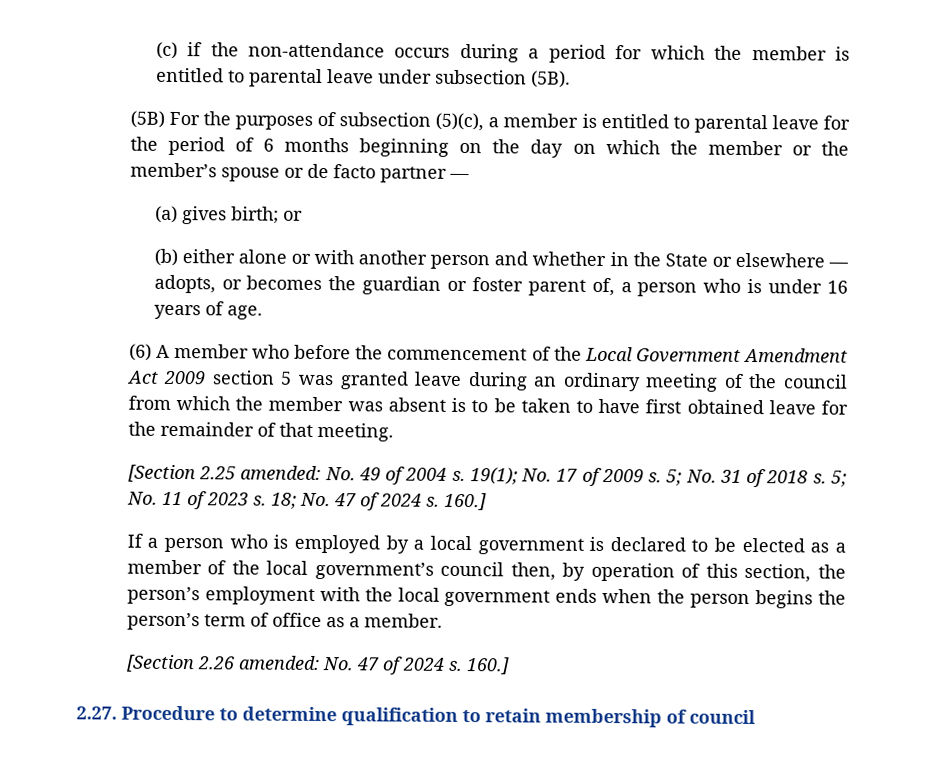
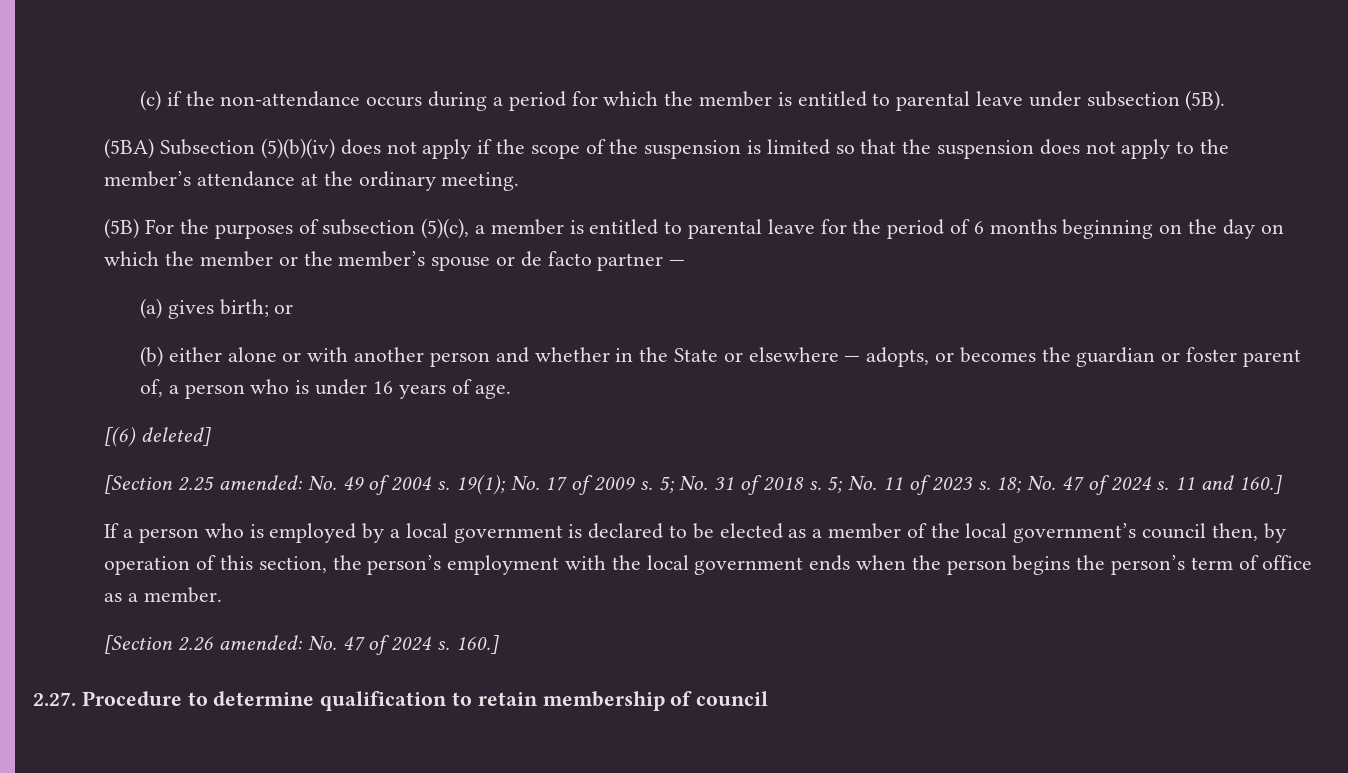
(571, 79) none -> [104,138,1230,159] [104,171,520,191] // (5BA) Subsection (5)(b)(iv) does not apply if the scope of the suspension is limited so that the suspension does not apply to the member’s attendance at the ordinary meeting.
[128,343,848,363] [125,370,848,392] [127,395,848,415] [127,421,394,442] (6) A member who before the commencement of the Local Government Amendment Act 2009 section 5 was granted leave during an ordinary meeting of the council from which the member was absent is to be taken to have first obtained leave for the remainder of that meeting. -> [104,426,212,447] [(6) deleted]
(440, 501) none -> [1175,475,1234,490] 11 and

